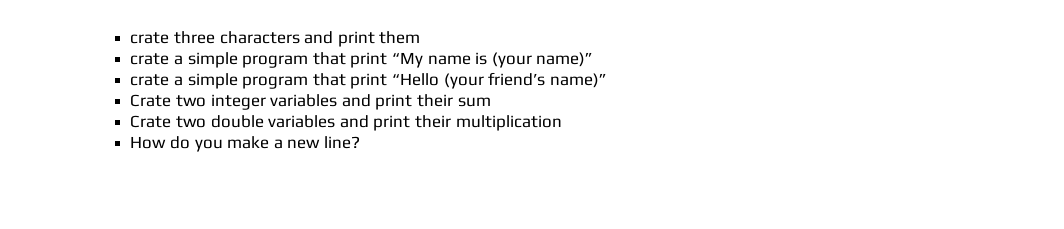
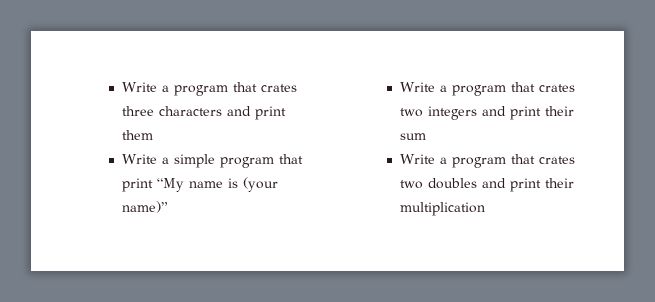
[130,32,170,44] crate -> [121,82,297,96] Write a program that crates
[130,53,170,65] crate -> [121,154,157,164] Write
[130,72,607,89] [130,94,491,110] [130,115,562,131] [130,136,361,152] crate a simple program that print “Hello (your friend’s name)” // Crate two integer variables and print their sum // Crate two double variables and print their multiplication // How do you make a new line? -> [399,82,575,96] [399,106,574,120] [399,133,426,140] [399,154,575,168] [399,178,574,192] [399,202,485,216] Write a program that crates two integers and print their sum // Write a program that crates two doubles and print their multiplication

